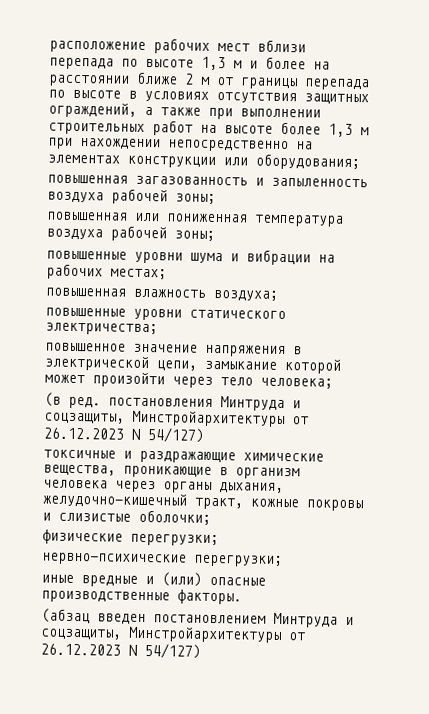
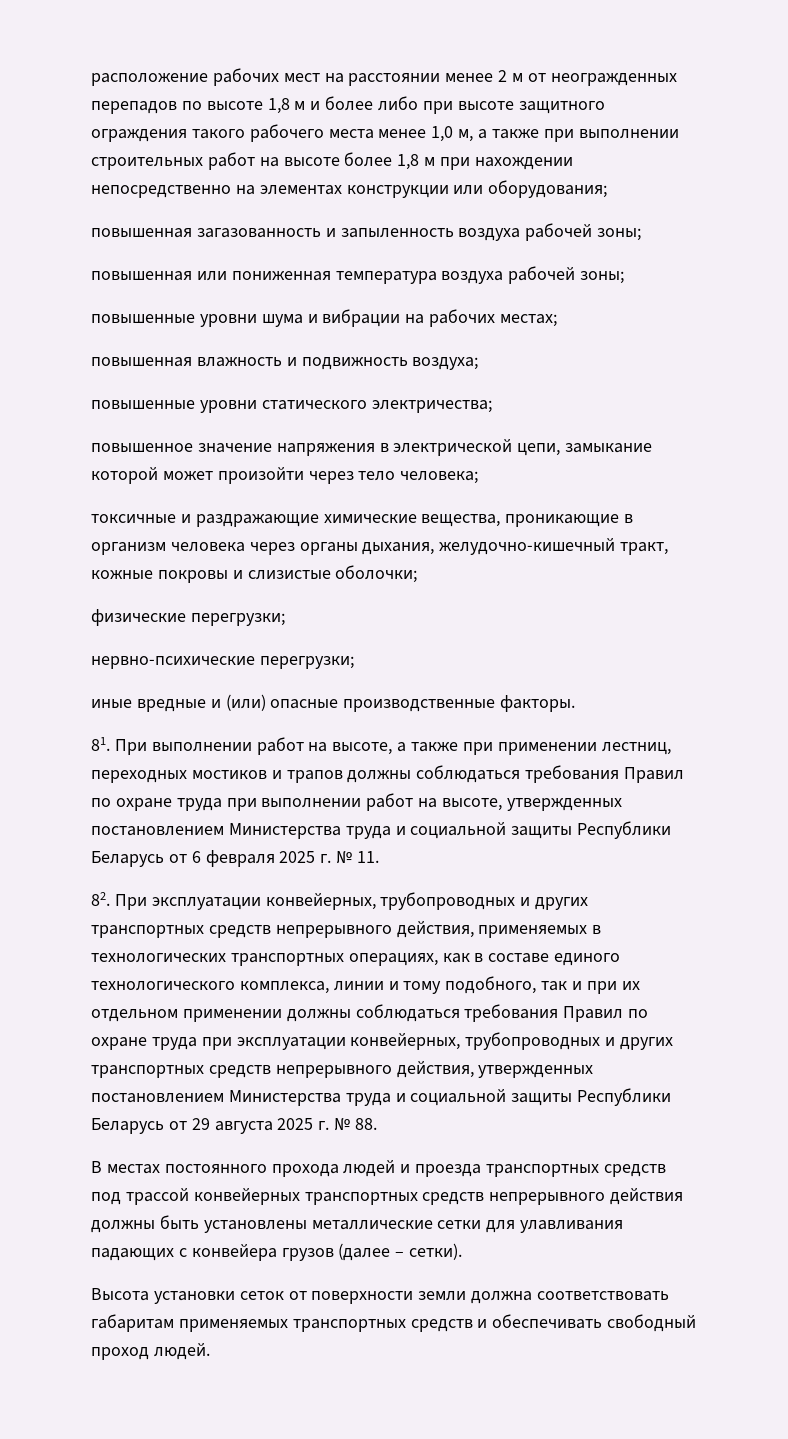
[257,39,306,53] [49,56,226,71] вблизи перепада по высоте 1,3 -> [324,70,677,86] [91,98,290,114] на расстоянии менее 2 м от неогражденных перепадов по высоте 1,8
[313,61,330,70] [48,71,370,91] [48,89,369,105] [48,102,137,118] на расстоянии ближе 2 м от границы перепада по высоте в условиях отсутствия защитных ограждений, -> [378,96,605,114] [91,124,474,142] либо при высоте защитного ограждения такого рабочего места менее 1,0 м,
[328,123,353,137] 1,3 -> [397,154,420,170] 1,8
(206, 293) none -> [286,357,408,370] и подвижность
[44,392,301,412] [44,410,309,428] [43,427,204,443] // (в ред. постановления Минтруда и соцзащиты, Минстройархитектуры от 26.12.2023 N 54/127) -> (479, 477) none
[41,608,354,628] [40,626,306,643] [40,643,201,659] (абзац введен постановлением Минтруда и соцзащиты, Минстройархитектуры от 26.12.2023 N 54/127) -> [91,737,671,755] [91,765,685,783] [91,793,622,811] [91,821,672,839] [91,850,380,867] [91,892,589,910] [91,921,602,938] [91,953,621,966] [91,976,640,994] [91,1004,649,1022] [91,1032,674,1050] [91,1061,594,1078] [91,1088,672,1106] [91,1118,378,1134] [91,1160,666,1177] [91,1188,684,1205] [91,1215,624,1233] [91,1243,463,1261] [91,1288,670,1304] [91,1314,697,1332] [91,1343,210,1360] 81. При выполнении работ на высоте, а также при применении лестниц, переходных мостиков и трапов должны соблюдаться требования Правил по охране труда при выполнении работ на высоте, утвержденных постановлением Министерства труда и социальной защиты Республики Беларусь от 6 февраля 2025 г. № 11. // 82. При эксплуатации конвейерных, трубопроводных и других транспортных средств непрерывного действия, применяемых в технологических транспортных операциях, как в составе единого технологического комплекса, линии и тому подобного, так и при их отдельном применении должны соблюдаться требования Правил по охране труда при эксплуатации конвейерных, трубопроводных и других транспортных средств непрерывного действия, утвержденных постановлением Министерства труда и социальной защиты Республики Беларусь от 29 августа 2025 г. № 88. // В местах постоянного прохода людей и проезда транспортных средств под трассой конвейерных транспортных средств непрерывного действия должны быть установлены металлические сетки для улавливания падающих с конвейера грузов (далее – сетки). // Высота установки сеток от поверхности земли должна соответствовать габаритам применяемых транспортных средств и обеспечивать свободный проход людей.

